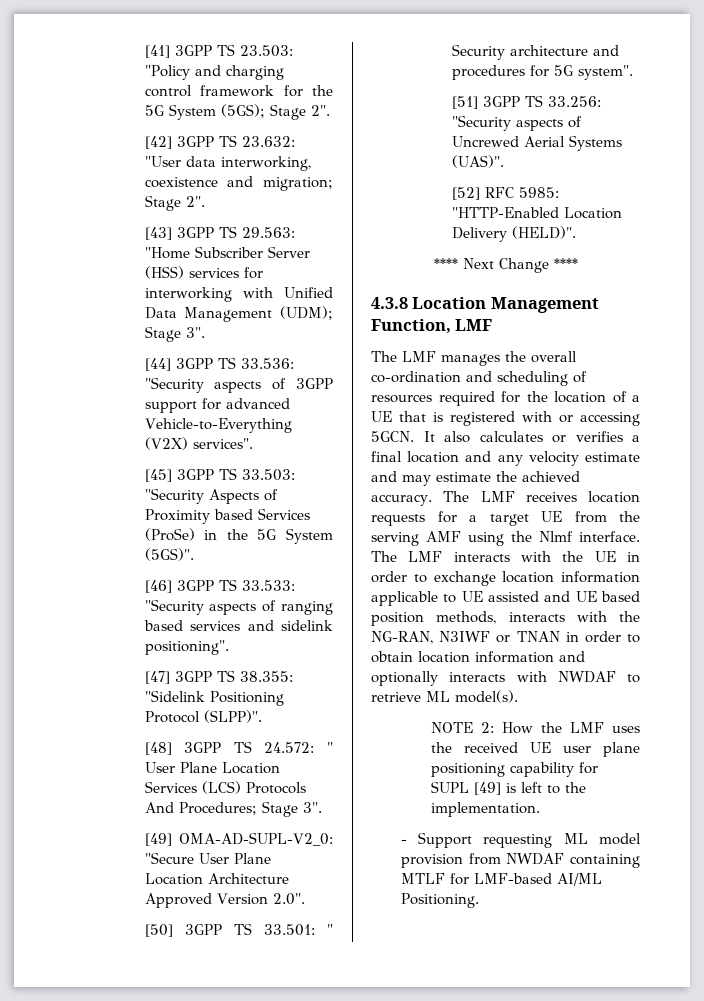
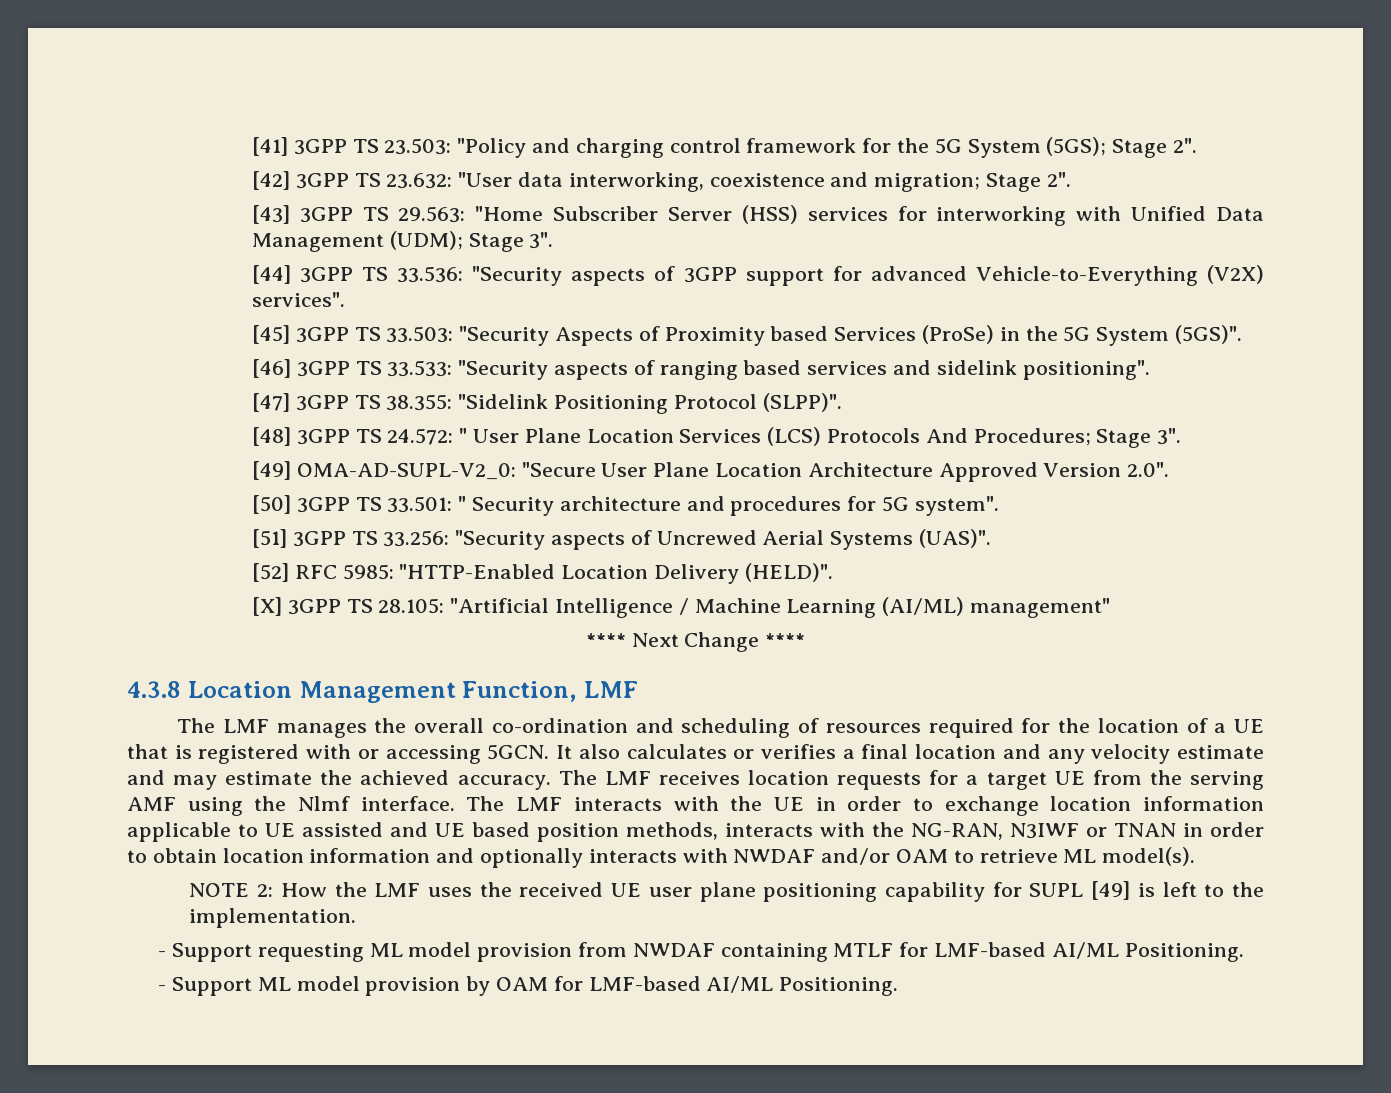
(576, 232) none -> [251,597,1110,618] // [X] 3GPP TS 28.105: "Artificial Intelligence / Machine Learning (AI/ML) management"
(616, 677) none -> [821,848,949,865] and/or OAM
(479, 900) none -> [158,976,899,996] // - Support ML model provision by OAM for LMF-based AI/ML Positioning.

